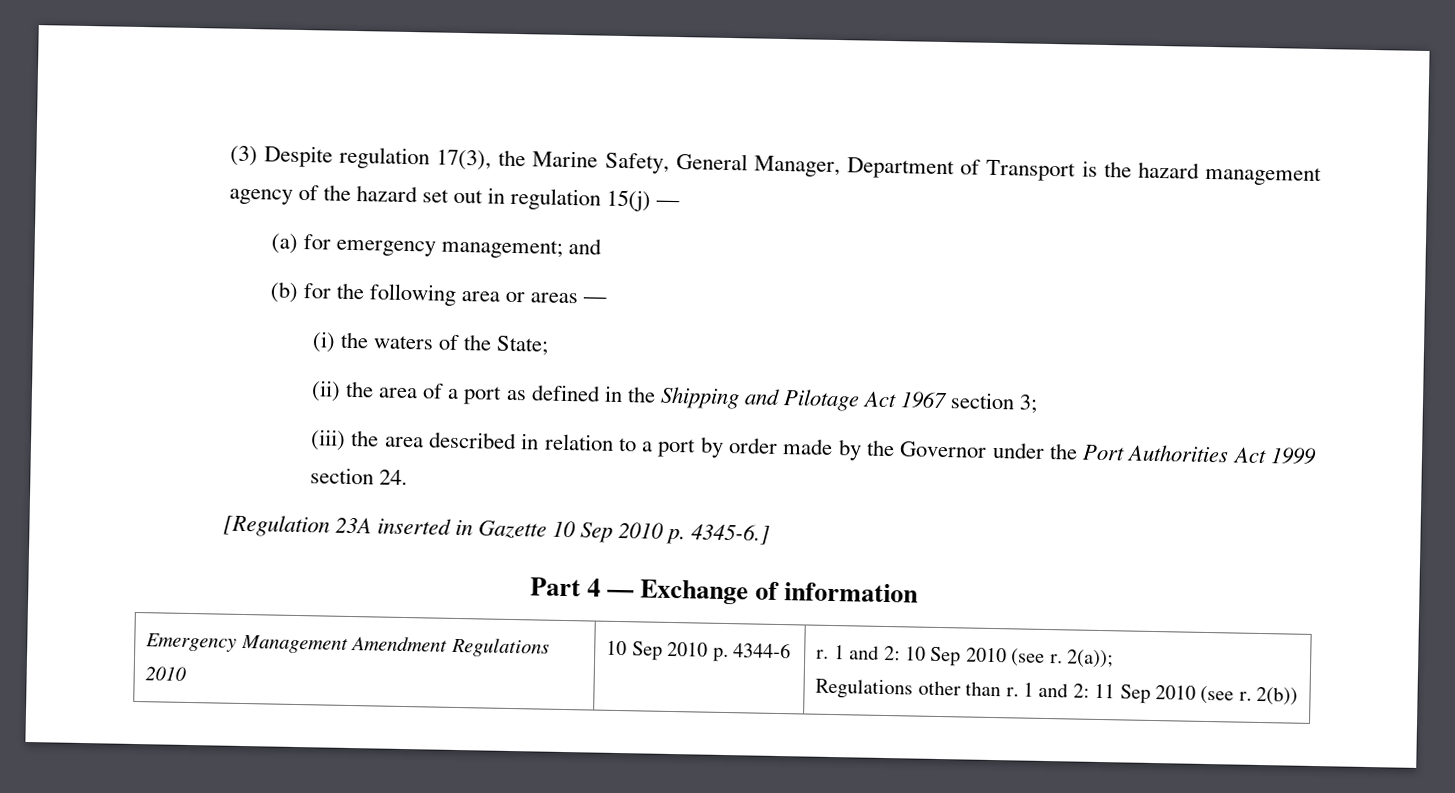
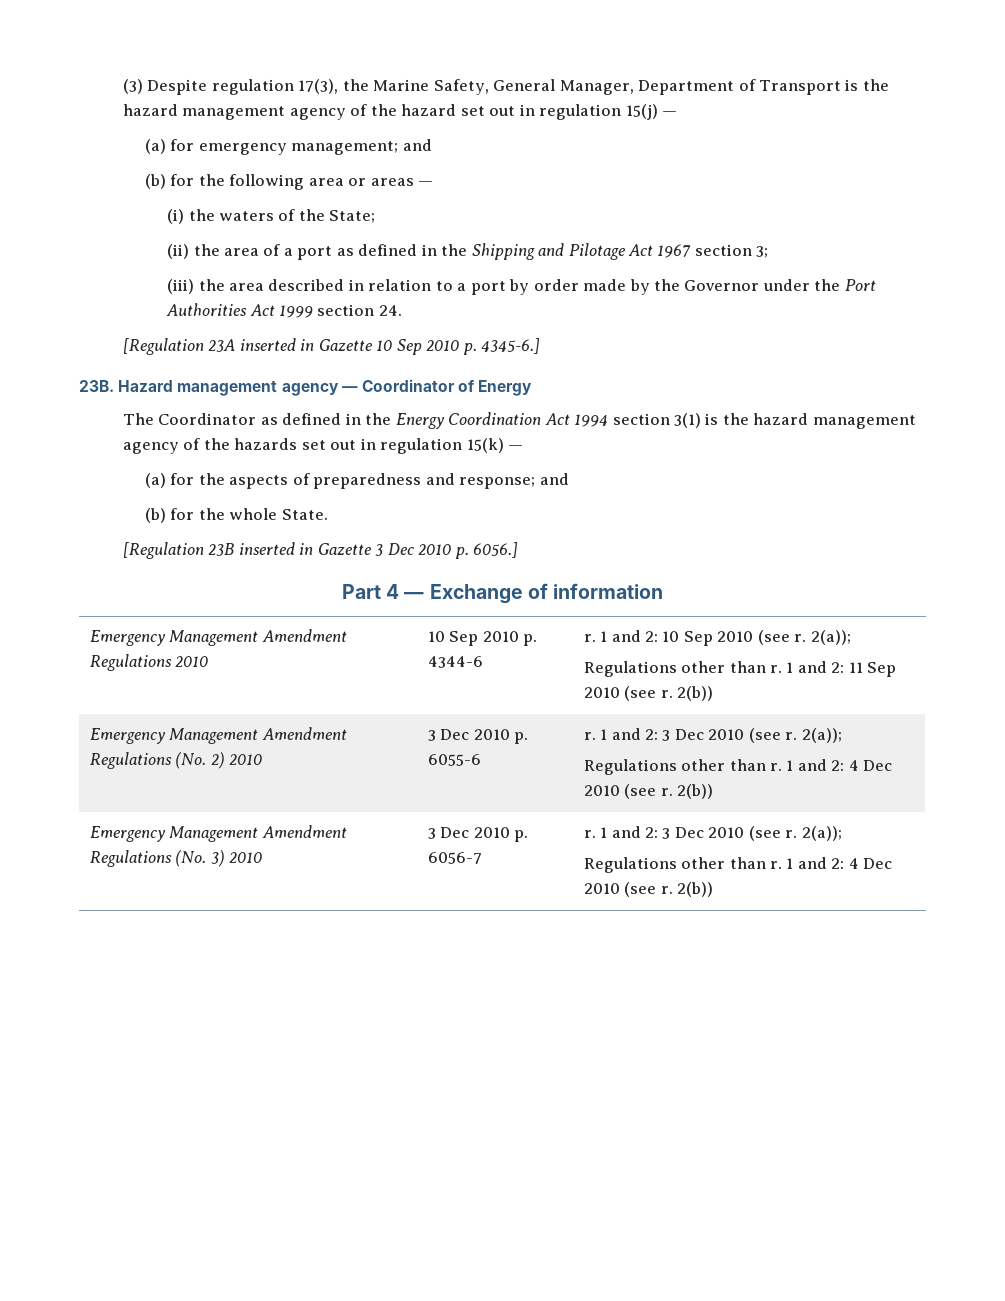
(771, 534) none -> [79,379,533,396] [123,412,916,429] [123,438,524,454] [145,473,569,489] [145,508,328,523] [123,542,519,559] // 23B. Hazard management agency — Coordinator of Energy // The Coordinator as defined in the Energy Coordination Act 1994 section 3(1) is the hazard management agency of the hazards set out in regulation 15(k) — // (a) for the aspects of preparedness and response; and // (b) for the whole State. // [Regulation 23B inserted in Gazette 3 Dec 2010 p. 6056.]
(1299, 696) none -> [89,727,347,744] [89,752,263,769] [427,729,529,744] [427,754,481,766] [583,728,842,743] [583,759,893,775] [583,784,714,799] [89,825,347,842] [89,850,263,867] [427,827,529,842] [427,852,482,864] [583,826,842,841] [583,857,893,873] [583,882,714,897] // Emergency Management Amendment Regulations (No. 2) 2010 | 3 Dec 2010 p. 6055-6 | r. 1 and 2: 3 Dec 2010 (see r. 2(a)); // Regulations other than r. 1 and 2: 4 Dec 2010 (see r. 2(b)) // Emergency Management Amendment Regulations (No. 3) 2010 | 3 Dec 2010 p. 6056-7 | r. 1 and 2: 3 Dec 2010 (see r. 2(a)); // Regulations other than r. 1 and 2: 4 Dec 2010 (see r. 2(b))

